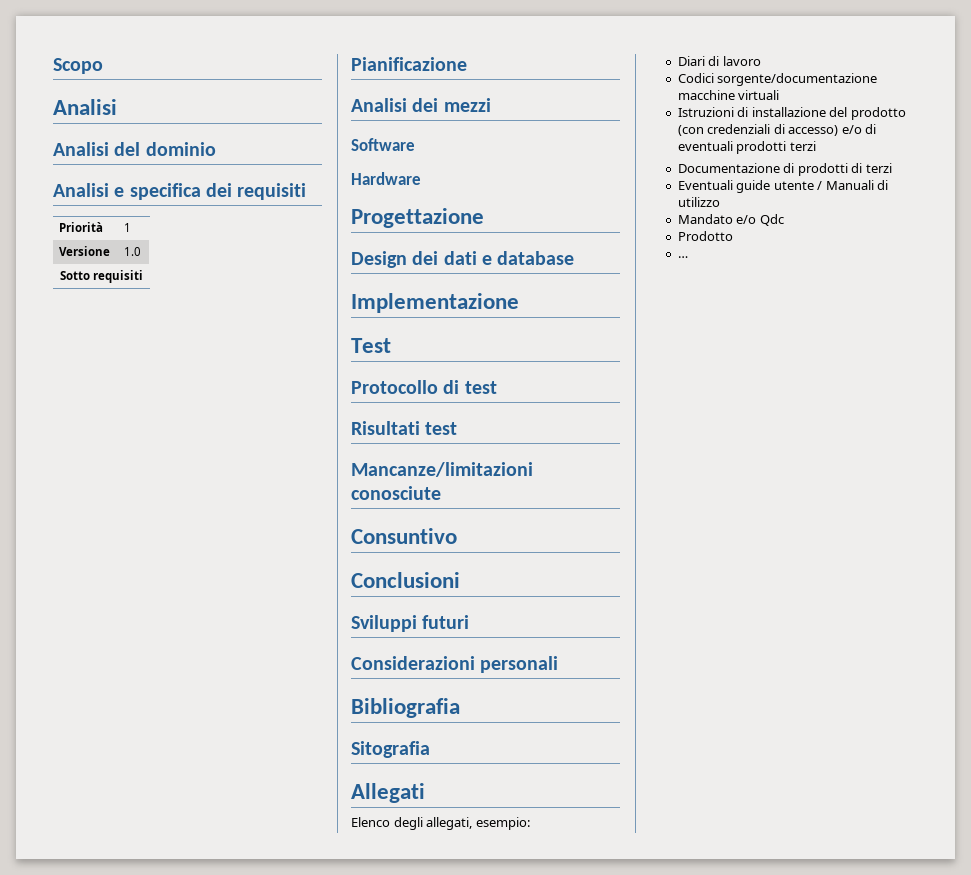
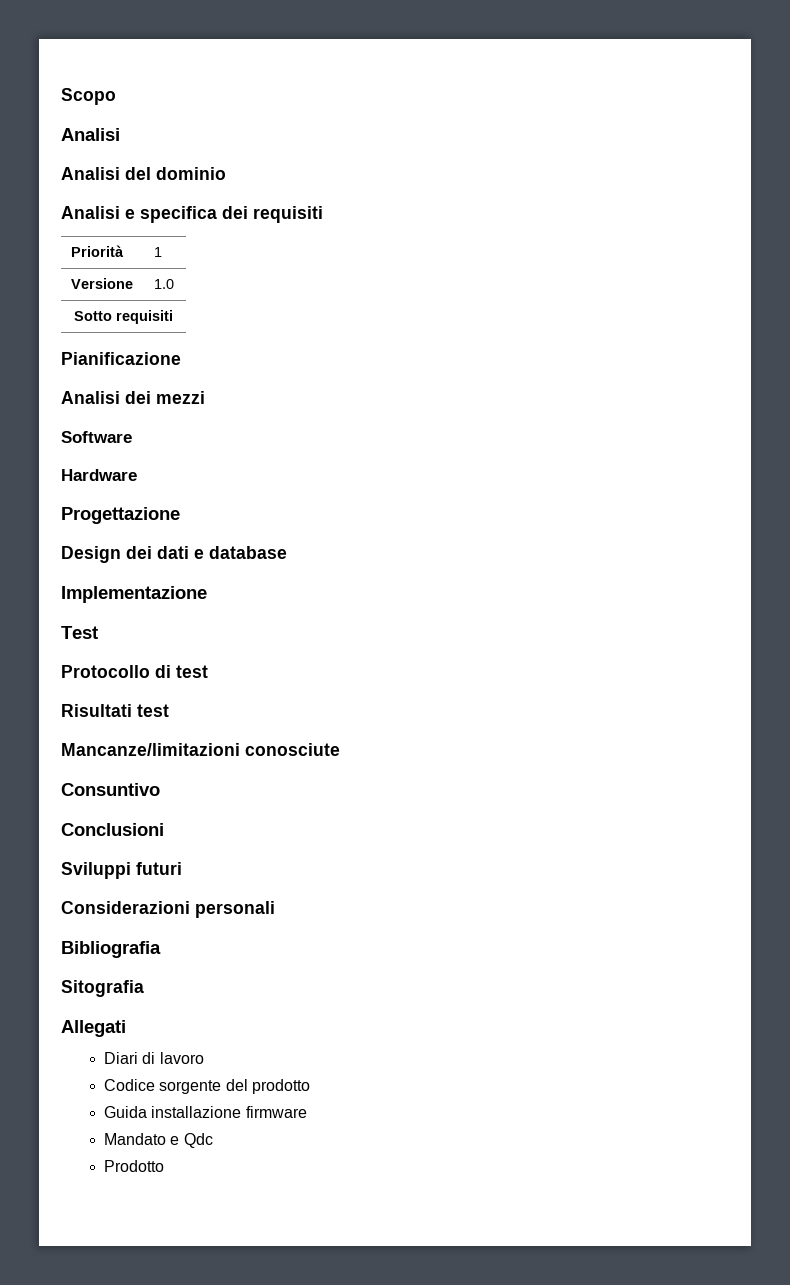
[351,817,530,830] // Elenco degli allegati, esempio: -> (126, 1028) none
[677,73,878,86] [677,90,780,100] [677,107,906,120] [677,124,877,136] [677,141,816,154] [677,163,892,176] [677,180,889,193] [677,197,720,207] Codici sorgente/documentazione macchine virtuali // Istruzioni di installazione del prodotto (con credenziali di accesso) e/o di eventuali prodotti terzi // Documentazione di prodotti di terzi // Eventuali guide utente / Manuali di utilizzo -> [104,1079,311,1094] [104,1106,307,1118] Codice sorgente del prodotto // Guida installazione firmware
[736,215,757,224] e/o -> [170,1136,180,1145] e
[677,256,688,258] // … -> (165, 1166) none

